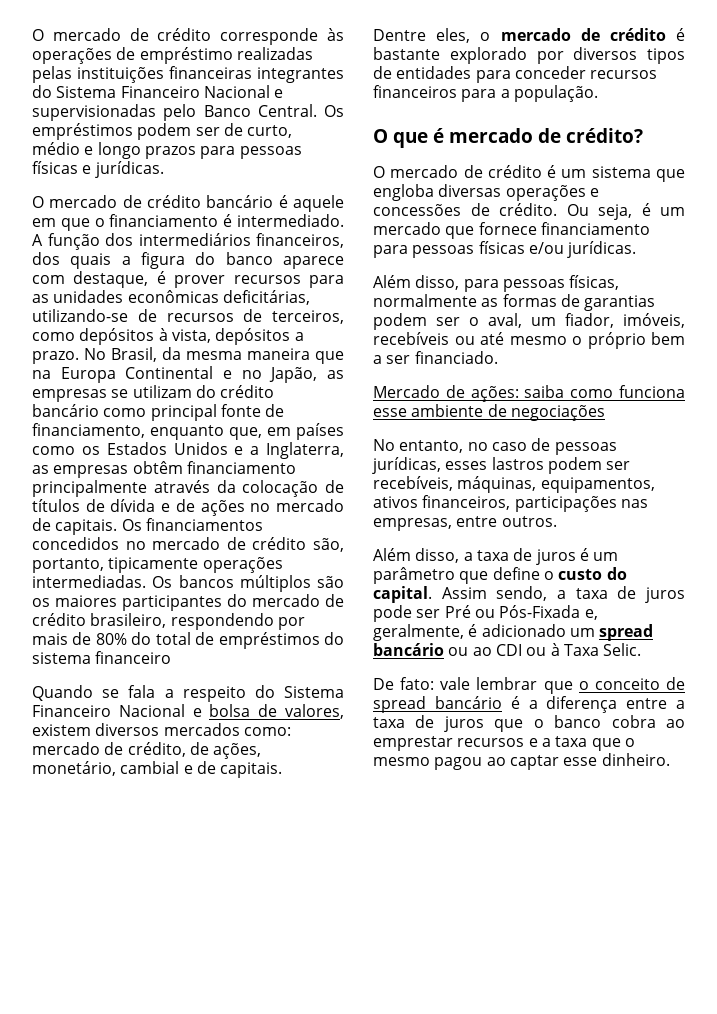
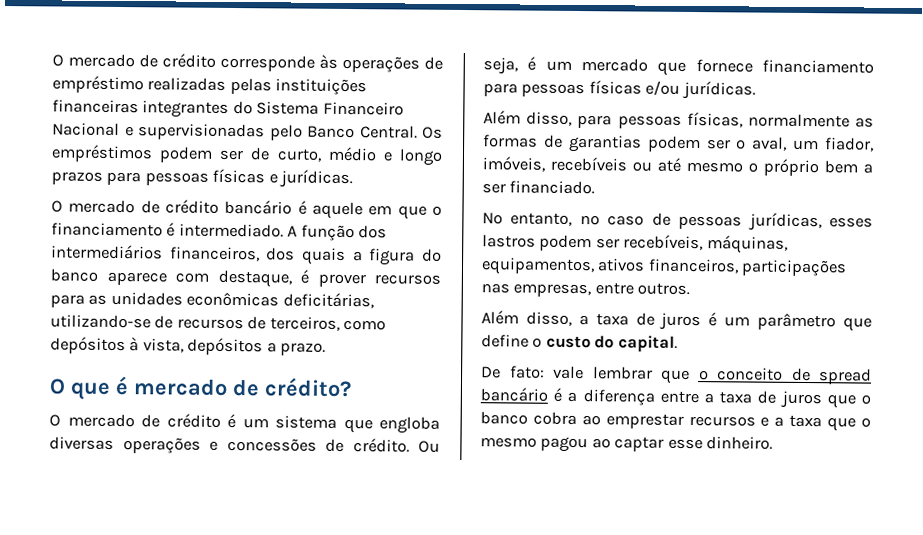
[84,347,344,364] [32,366,344,383] [32,385,275,402] [32,404,285,421] [32,423,344,440] [32,442,345,459] [32,461,296,478] [32,480,344,497] [32,499,344,516] [32,518,263,535] [32,537,344,552] [32,557,283,573] [32,575,344,592] [32,594,344,611] [32,613,305,630] [32,632,344,649] [32,651,172,664] [32,685,345,702] [32,704,344,719] [32,723,291,736] [32,742,262,759] [32,761,283,778] [373,28,685,43] [373,47,685,64] [373,66,658,83] [373,85,598,102] No Brasil, da mesma maneira que na Europa Continental e no Japão, as empresas se utilizam do crédito bancário como principal fonte de financiamento, enquanto que, em países como os Estados Unidos e a Inglaterra, as empresas obtêm financiamento principalmente através da colocação de títulos de dívida e de ações no mercado de capitais. Os financiamentos concedidos no mercado de crédito são, portanto, tipicamente operações intermediadas. Os bancos múltiplos são os maiores participantes do mercado de crédito brasileiro, respondendo por mais de 80% do total de empréstimos do sistema financeiro // Quando se fala a respeito do Sistema Financeiro Nacional e bolsa de valores, existem diversos mercados como: mercado de crédito, de ações, monetário, cambial e de capitais. // Dentre eles, o mercado de crédito é bastante explorado por diversos tipos de entidades para conceder recursos financeiros para a população. -> (327, 349) none
[373,385,685,402] [373,404,605,421] // Mercado de ações: saiba como funciona esse ambiente de negociações -> (596, 187) none
[441,586,685,603] [373,605,598,622] [373,624,654,641] [373,643,642,656] Assim sendo, a taxa de juros pode ser Pré ou Pós-Fixada e, geralmente, é adicionado um spread bancário ou ao CDI ou à Taxa Selic. -> (678, 343) none

